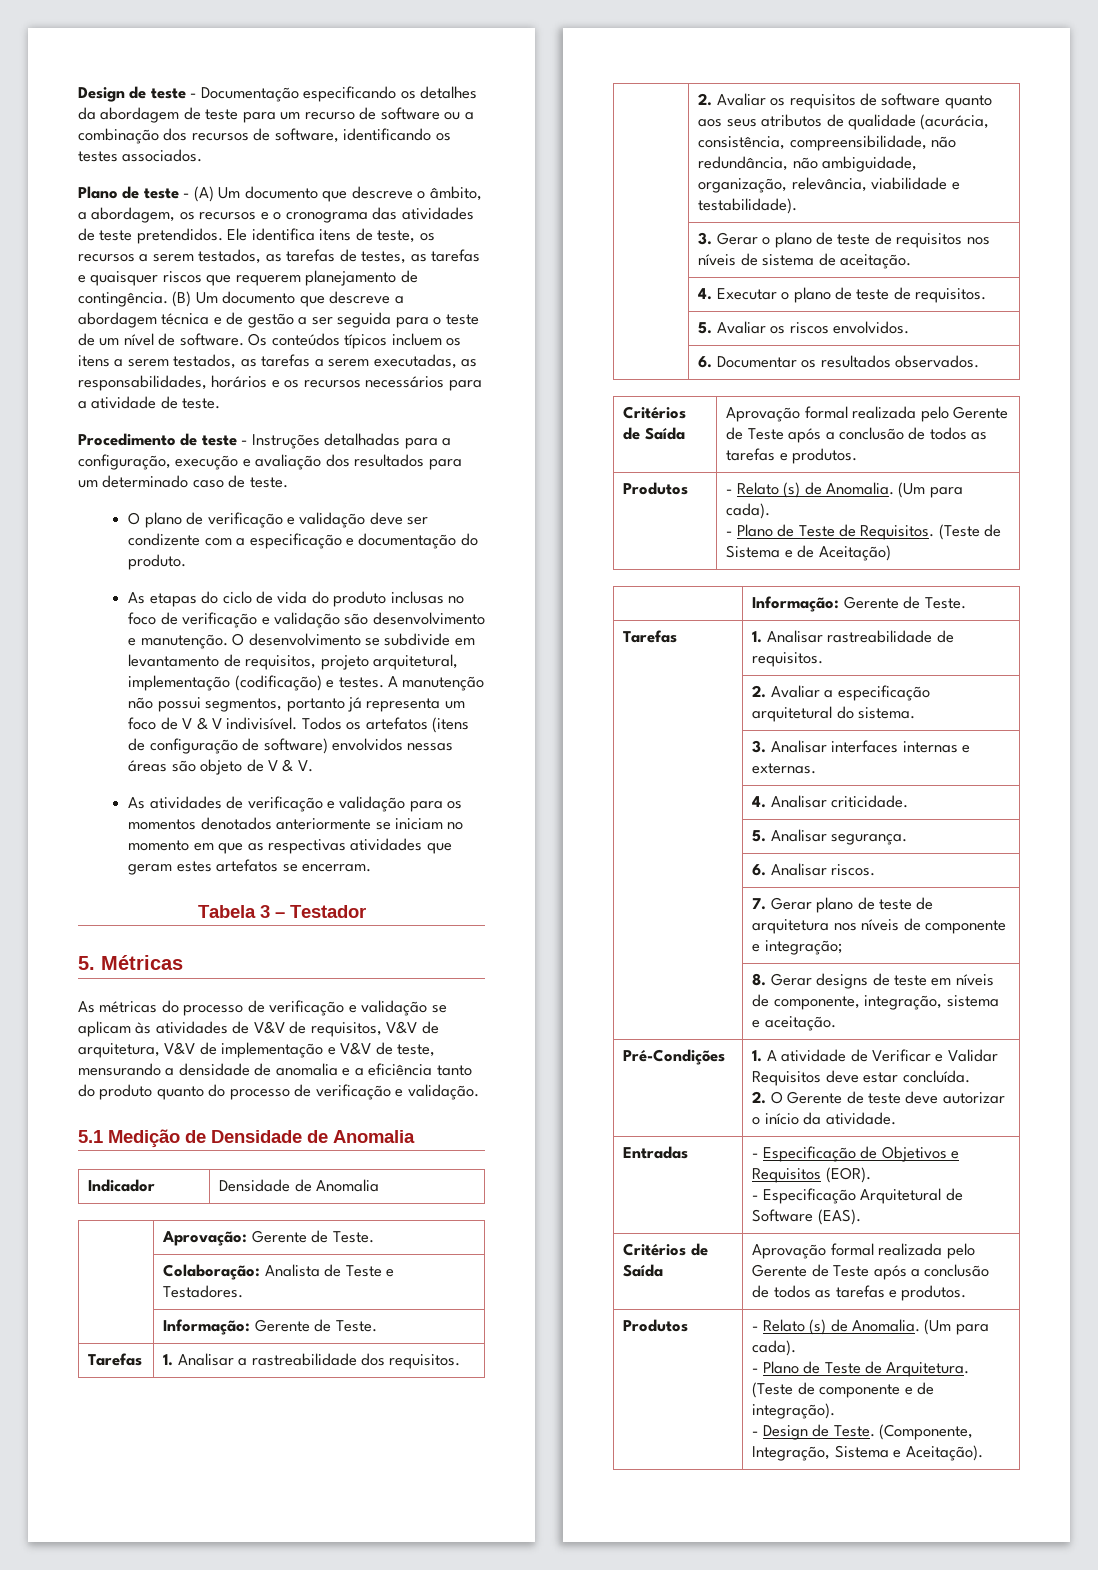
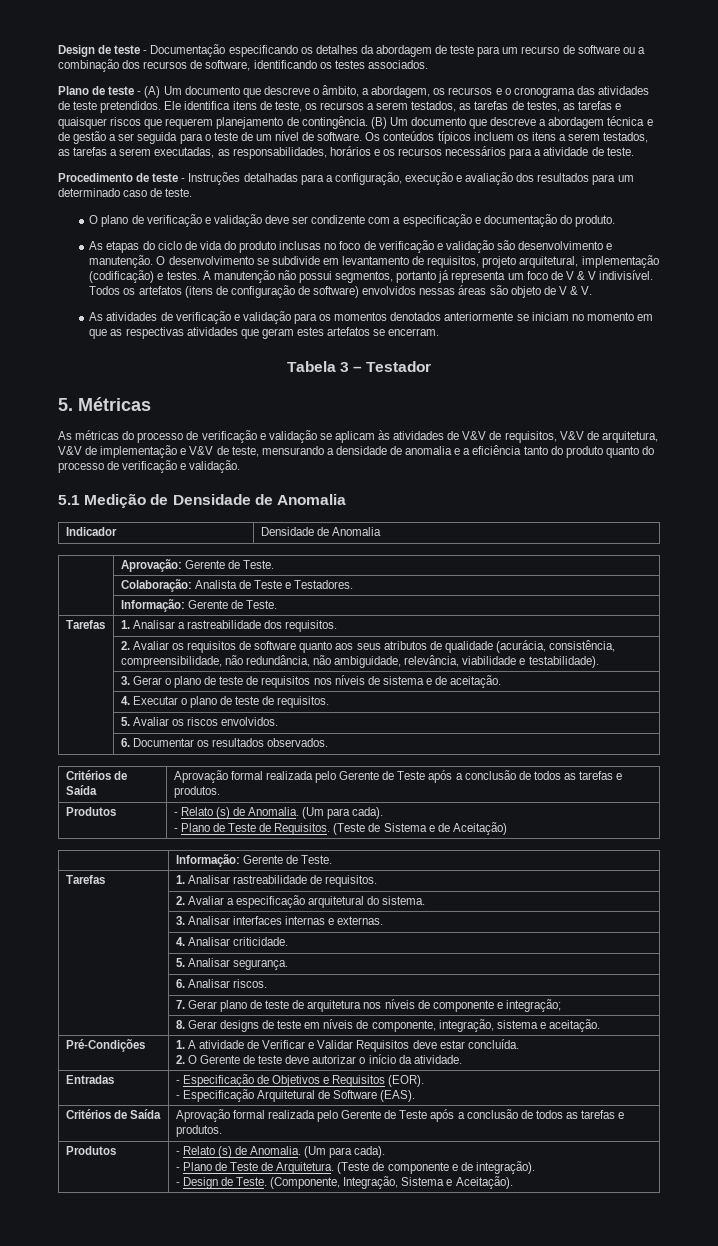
[698,178,788,193] organização, -> (402, 662) none
(815, 260) none -> [425,678,432,685] e

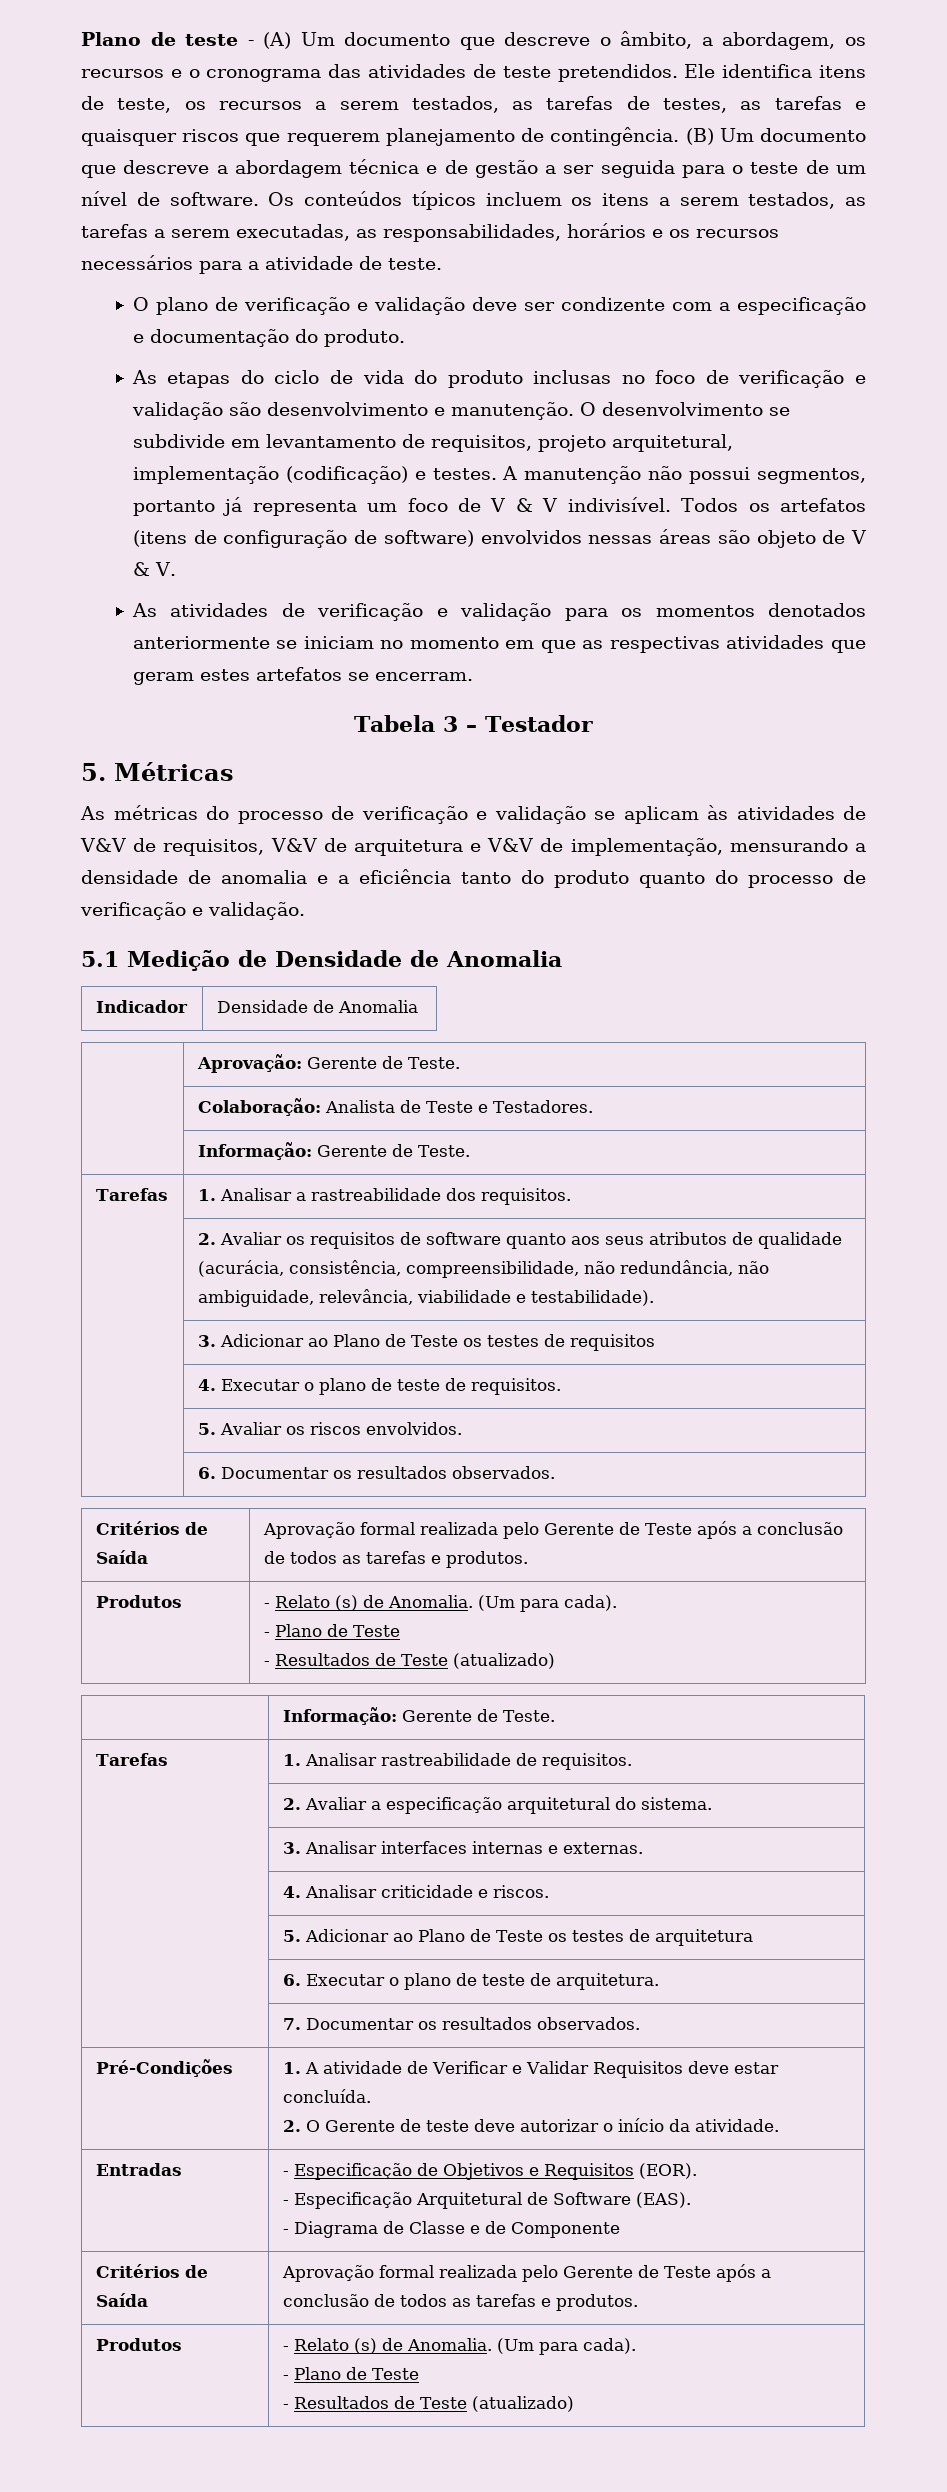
[58,44,645,57] [58,59,428,72] Design de teste - Documentação especificando os detalhes da abordagem de teste para um recurso de software ou a combinação dos recursos de software, identificando os testes associados. // -> (81, 39) none
[58,172,634,185] [58,188,193,197] // Procedimento de teste - Instruções detalhadas para a configuração, execução e avaliação dos resultados para um determinado caso de teste. -> (442, 264) none
[601,431,658,443] [58,445,178,458] arquitetura, V&V de implementação -> [353,839,463,856] arquitetura
[231,446,259,457] teste, -> [570,838,723,856] implementação,
[132,675,502,688] Gerar o plano de teste de requisitos nos níveis de sistema e de aceitação. -> [219,1334,655,1351] Adicionar ao Plano de Teste os testes de requisitos
[259,822,507,835] de Requisitos. (Teste de Sistema e de Aceitação) -> [263,1653,555,1669] // - Resultados de Teste (atualizado)
[232,937,288,946] [175,958,288,970] [175,979,267,988] [175,999,561,1012] [175,1019,600,1032] criticidade. // | 5. Analisar segurança. // | 6. Analisar riscos. // | 7. Gerar plano de teste de arquitetura nos níveis de componente e integração; // | 8. Gerar designs de teste em níveis de componente, integração, sistema e aceitação. -> [380,1885,549,1898] [282,1929,753,1946] [282,1973,659,1990] [282,2017,640,2030] criticidade e riscos. // | 5. Adicionar ao Plano de Teste os testes de arquitetura // | 6. Executar o plano de teste de arquitetura. // | 7. Documentar os resultados observados.
(416, 1096) none -> [282,2221,620,2238] // - Diagrama de Classe e de Componente
[261,1161,535,1174] [175,1176,513,1189] de Arquitetura. (Teste de componente e de integração). // - Design de Teste. (Componente, Integração, Sistema e Aceitação). -> [282,2396,574,2412] // - Resultados de Teste (atualizado)

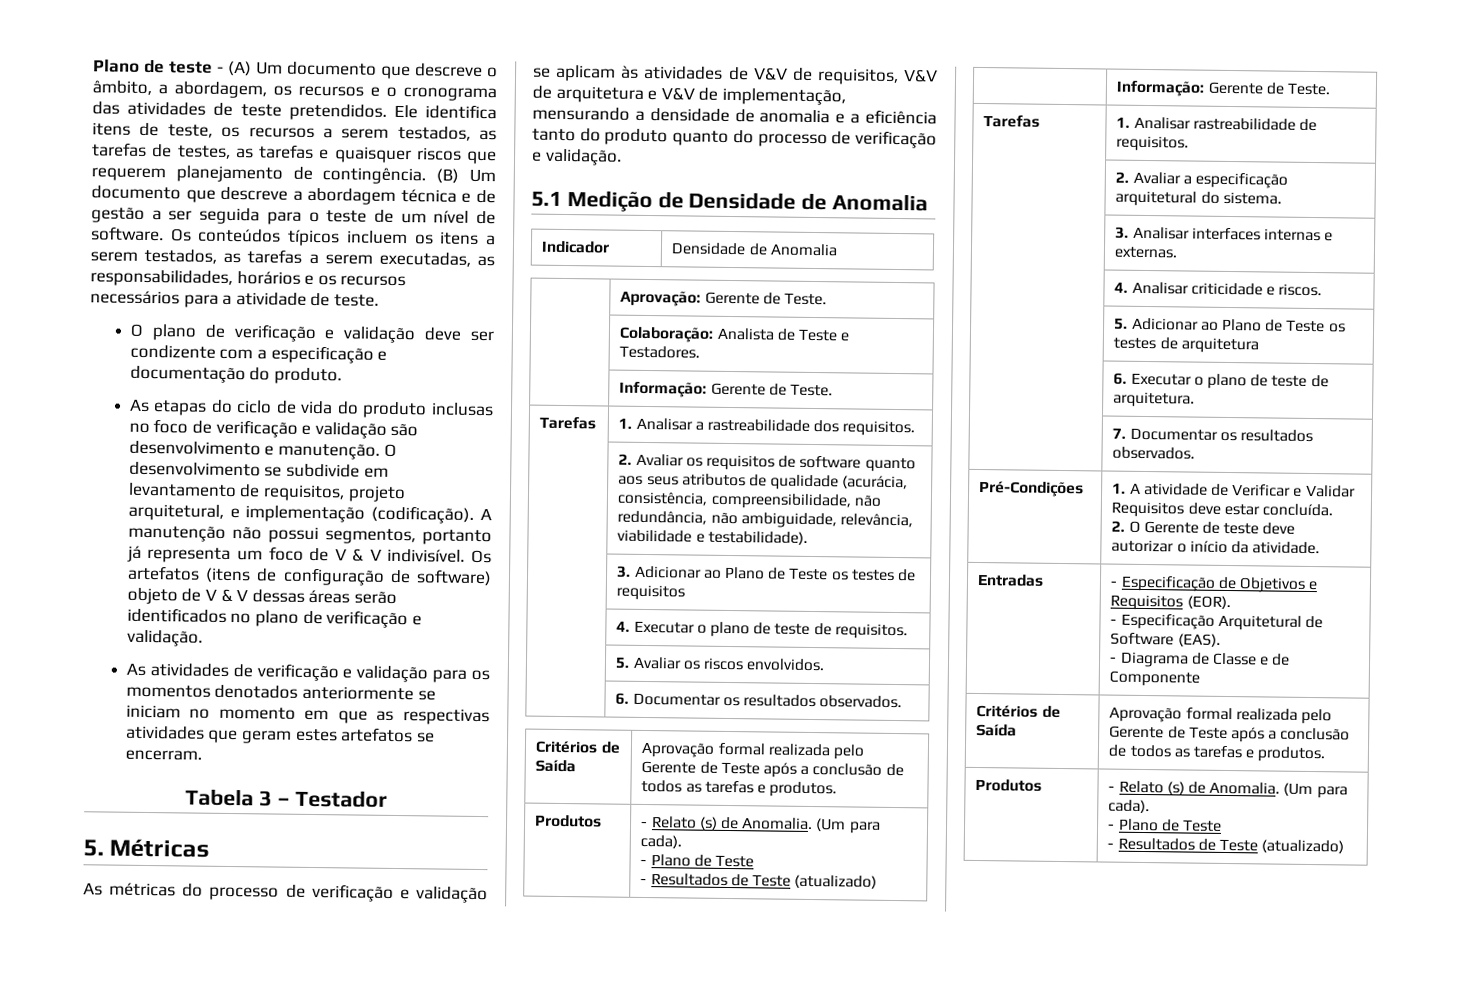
[132,466,497,484] implementação (codificação) e testes. -> [229,505,475,524] e implementação (codificação).
[681,498,770,512] Todos os -> [471,549,493,564] Os
[480,529,866,548] [132,562,176,576] envolvidos nessas áreas são objeto de V & V. -> [126,587,398,605] [126,607,422,629] [126,629,203,647] objeto de V & V dessas áreas serão identificados no plano de verificação e validação.

